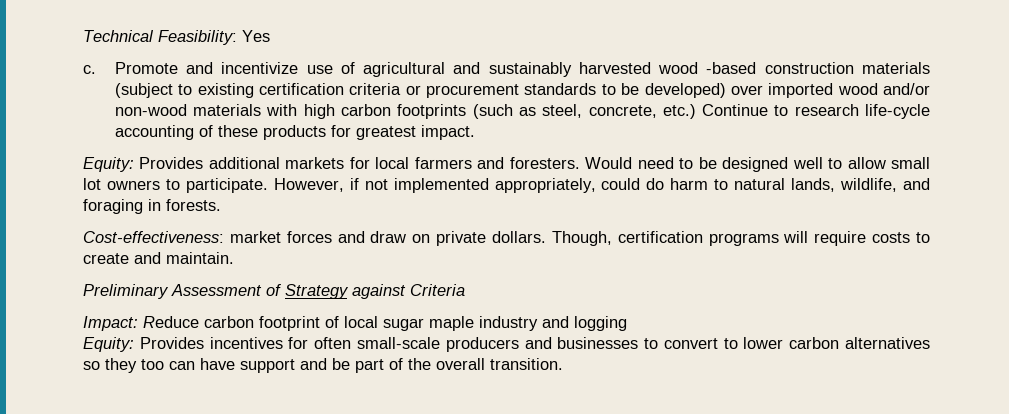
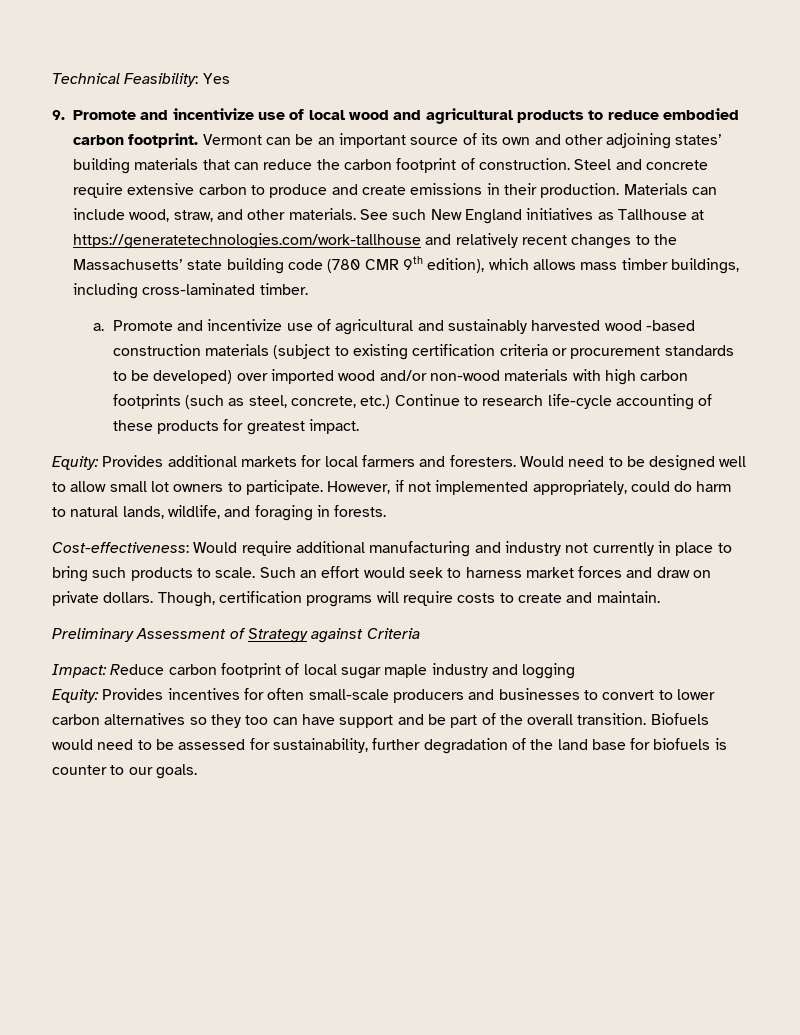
[83,65,96,74] c. -> [52,108,739,124] [73,133,723,149] [73,158,708,174] [73,183,717,198] [73,208,705,224] [73,233,677,249] [73,256,739,274] [73,283,308,299] [92,323,104,331] 9. Promote and incentivize use of local wood and agricultural products to reduce embodied carbon footprint. Vermont can be an important source of its own and other adjoining states’ building materials that can reduce the carbon footprint of construction. Steel and concrete require extensive carbon to produce and create emissions in their production. Materials can include wood, straw, and other materials. See such New England initiatives as Tallhouse at https://generatetechnologies.com/work-tallhouse and relatively recent changes to the Massachusetts’ state building code (780 CMR 9th edition), which allows mass timber buildings, including cross-laminated timber. // a.
(224, 237) none -> [193,541,732,557] [52,566,522,582] Would require additional manufacturing and industry not currently in place to bring such products to scale. Such an effort would seek to harness
(563, 364) none -> [650,713,709,725] [52,738,727,754] [52,764,197,779] Biofuels would need to be assessed for sustainability, further degradation of the land base for biofuels is counter to our goals.

